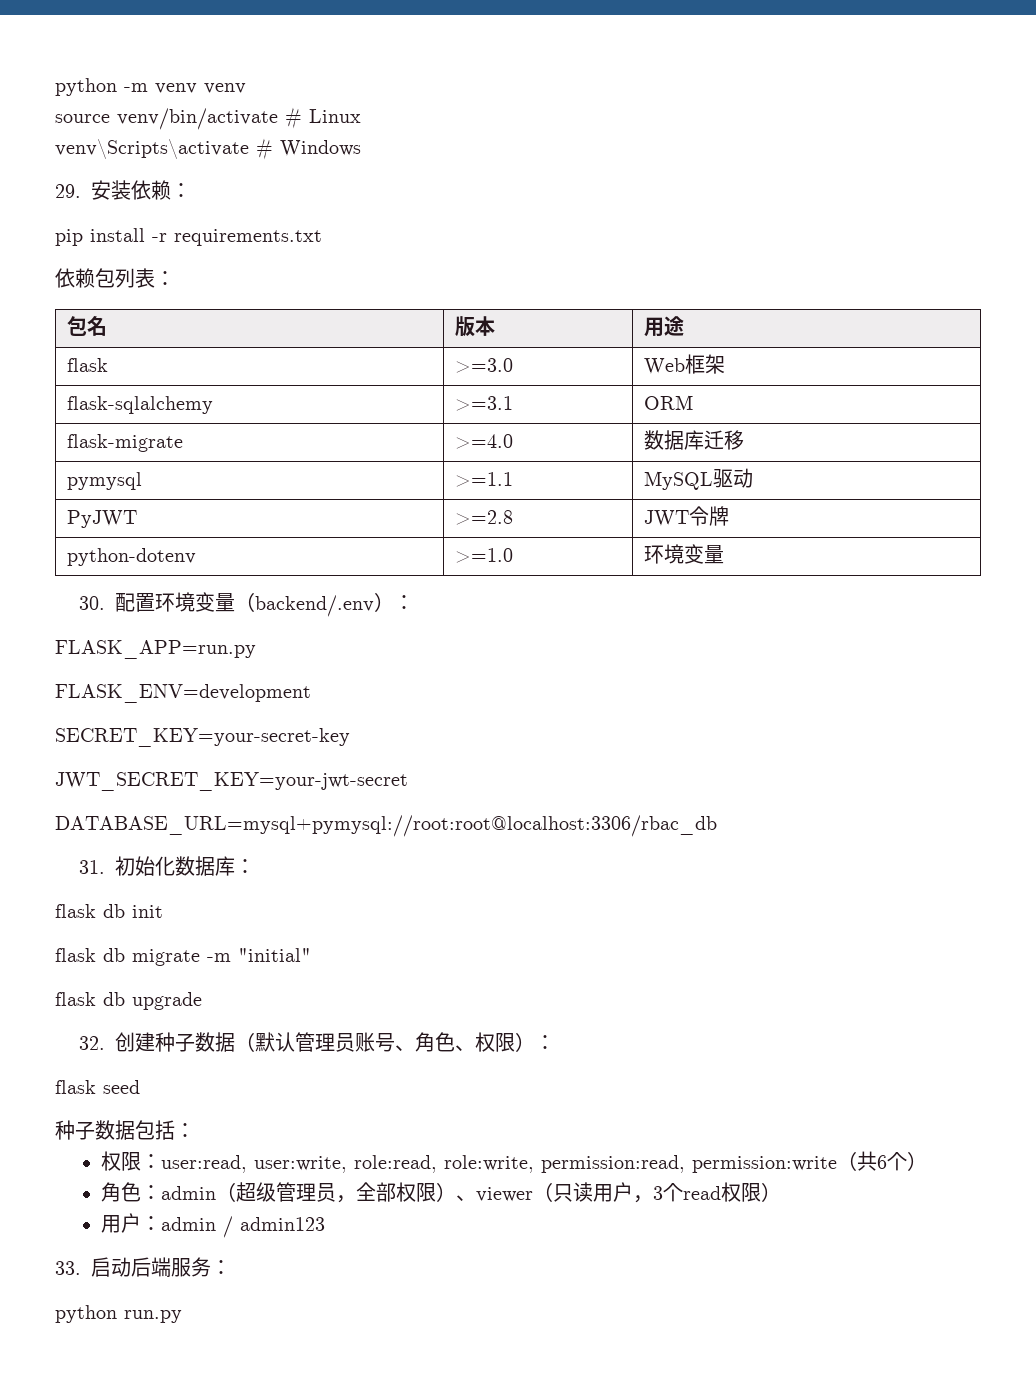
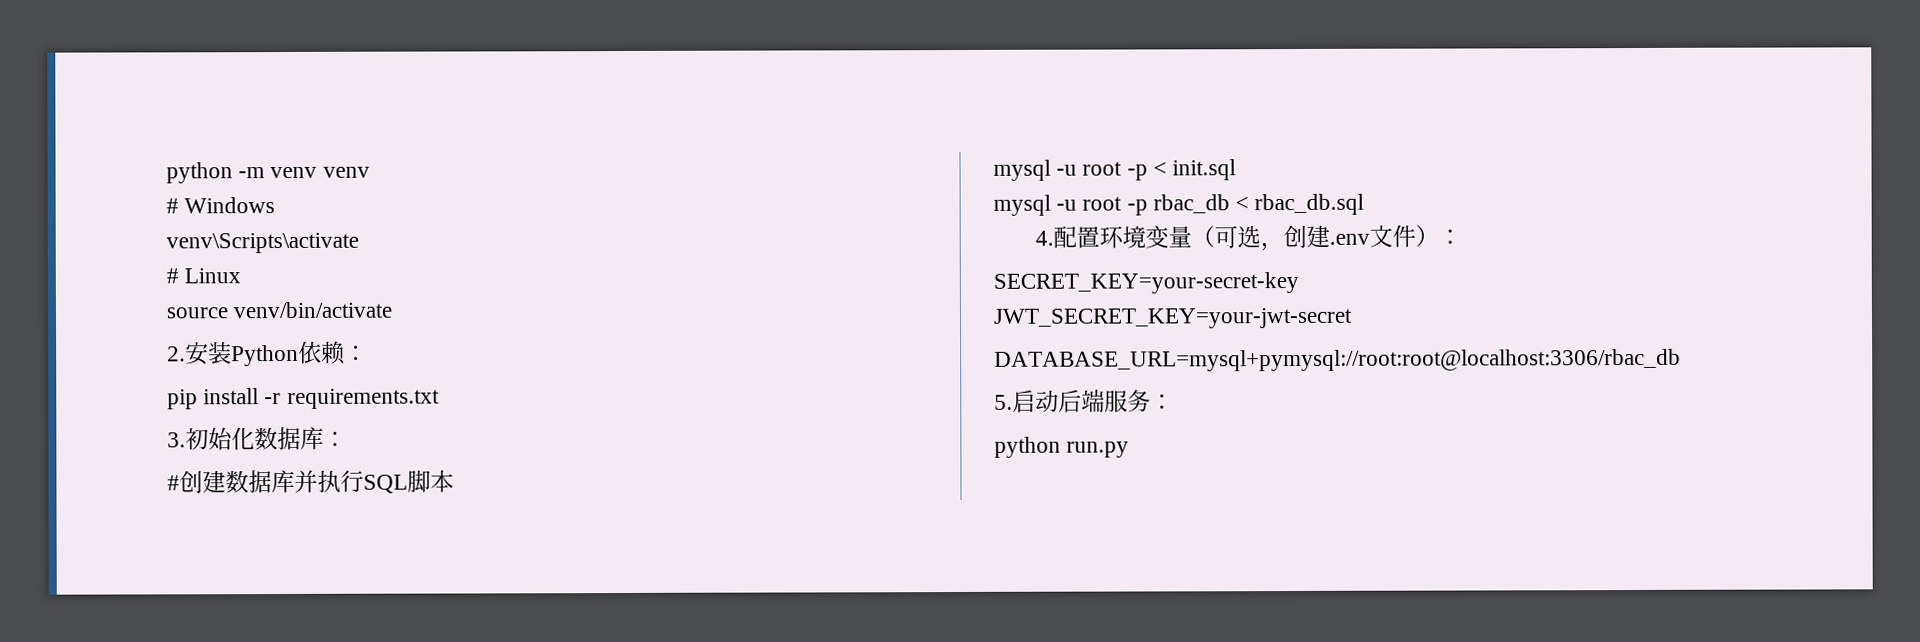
[55,108,278,130] source venv/bin/activate -> [166,197,276,214] [166,232,359,254] # Windows // venv\Scripts\activate //
[55,138,361,160] [55,180,131,200] venv\Scripts\activate # Windows // 29.安装 -> [166,301,393,319] [167,341,299,367] source venv/bin/activate // 2.安装Python
[55,268,175,288] [67,316,108,336] [455,316,496,337] [644,316,685,337] [67,358,109,372] [455,358,514,373] [644,354,726,375] [67,396,214,414] [455,396,514,411] [644,395,694,410] [67,434,184,452] [455,434,514,449] [644,430,745,450] [67,472,143,490] [455,472,514,487] [644,468,754,490] [67,510,138,528] [455,510,514,525] [644,506,730,527] [67,548,197,566] [455,548,514,563] [644,544,725,564] [79,592,415,617] [55,640,256,659] [55,684,311,703] [55,728,350,747] [55,772,408,791] [55,815,717,837] [79,856,256,876] [55,904,163,918] [55,948,311,966] [55,992,202,1010] [79,1032,556,1052] [55,1080,140,1094] [55,1120,195,1140] [101,1151,928,1173] [101,1182,782,1203] [101,1213,326,1238] [55,1261,81,1275] 依赖包列表： // 包名 | 版本 | 用途 // flask | >=3.0 | Web框架 // flask-sqlalchemy | >=3.1 | ORM // flask-migrate | >=4.0 | 数据库迁移 // pymysql | >=1.1 | MySQL驱动 // PyJWT | >=2.8 | JWT令牌 // python-dotenv | >=1.0 | 环境变量 // 30.配置环境变量（backend/.env）： // FLASK_APP=run.py // FLASK_ENV=development // SECRET_KEY=your-secret-key // JWT_SECRET_KEY=your-jwt-secret // DATABASE_URL=mysql+pymysql://root:root@localhost:3306/rbac_db // 31.初始化数据库： // flask db init // flask db migrate -m "initial" // flask db upgrade // 32.创建种子数据（默认管理员账号、角色、权限）： // flask seed // 种子数据包括： // 权限：user:read, user:write, role:read, role:write, permission:read, permission:write（共6个） // 角色：admin（超级管理员，全部权限）、viewer（只读用户，3个read权限） // 用户：admin / admin123 // 33. -> [167,426,347,451] [167,469,454,494] [993,159,1237,181] [993,193,1365,216] [1034,224,1462,252] [993,271,1299,294] [993,307,1353,329] [994,348,1681,372] [994,394,1013,410] 3.初始化数据库： // #创建数据库并执行SQL脚本 // mysql -u root -p < init.sql // mysql -u root -p rbac_db < rbac_db.sql // 4.配置环境变量（可选，创建.env文件）： // SECRET_KEY=your-secret-key // JWT_SECRET_KEY=your-jwt-secret // DATABASE_URL=mysql+pymysql://root:root@localhost:3306/rbac_db // 5.

